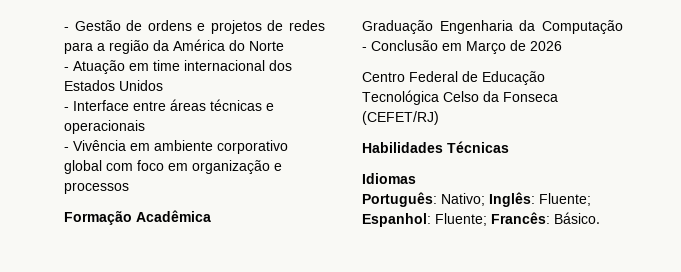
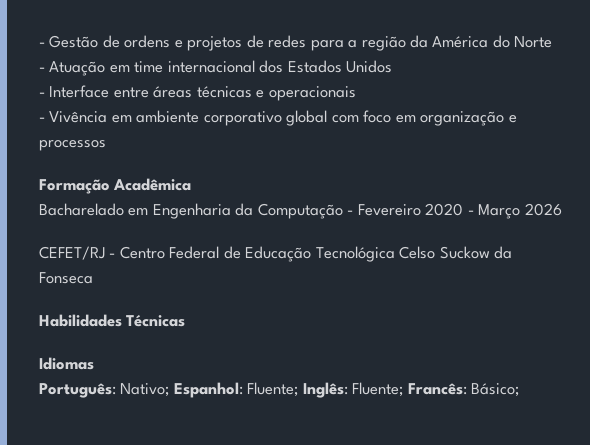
[362,20,433,34] Graduação -> [39,203,149,216] Bacharelado em
[371,40,526,54] Conclusão em Março de -> [357,203,521,219] Fevereiro 2020 - Março
(562, 46) none -> [39,246,116,260] CEFET/RJ -
(479, 96) none -> [439,246,490,259] Suckow
[362,111,439,125] (CEFET/RJ) -> (93, 278) none
[489,192,591,207] [362,212,600,227] Inglês: Fluente; Espanhol: Fluente; Francês: Básico. -> [173,382,520,398] Espanhol: Fluente; Inglês: Fluente; Francês: Básico;

